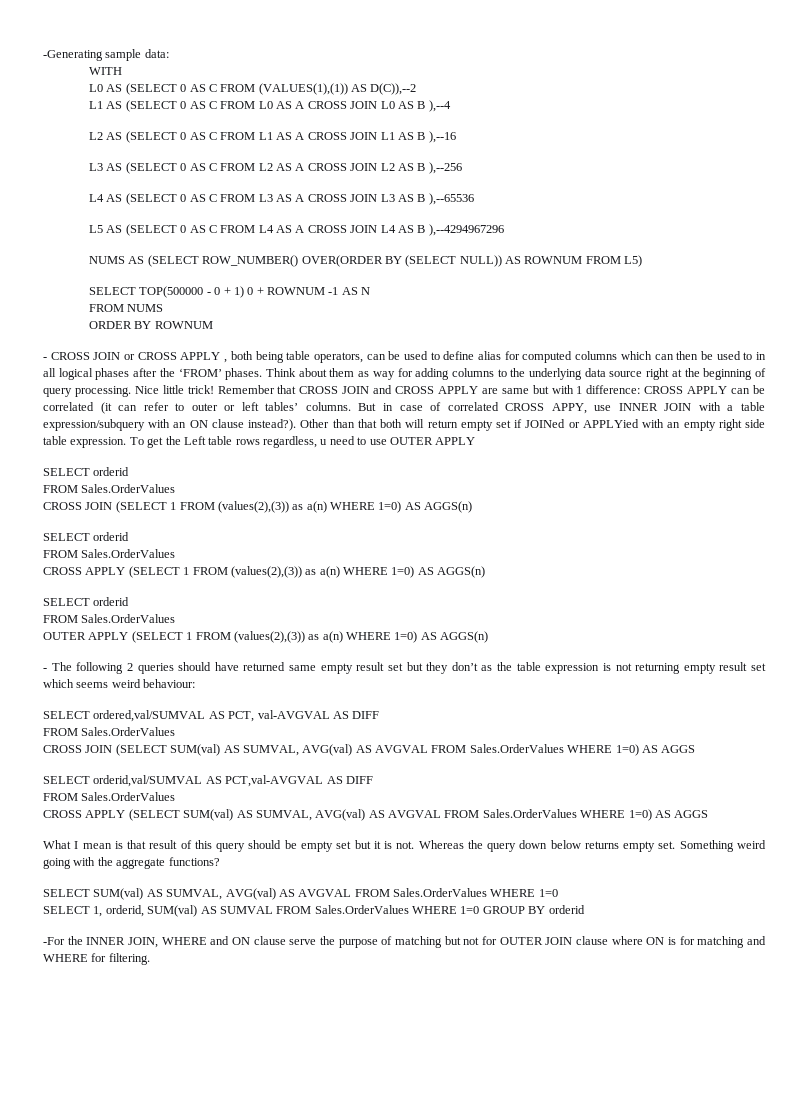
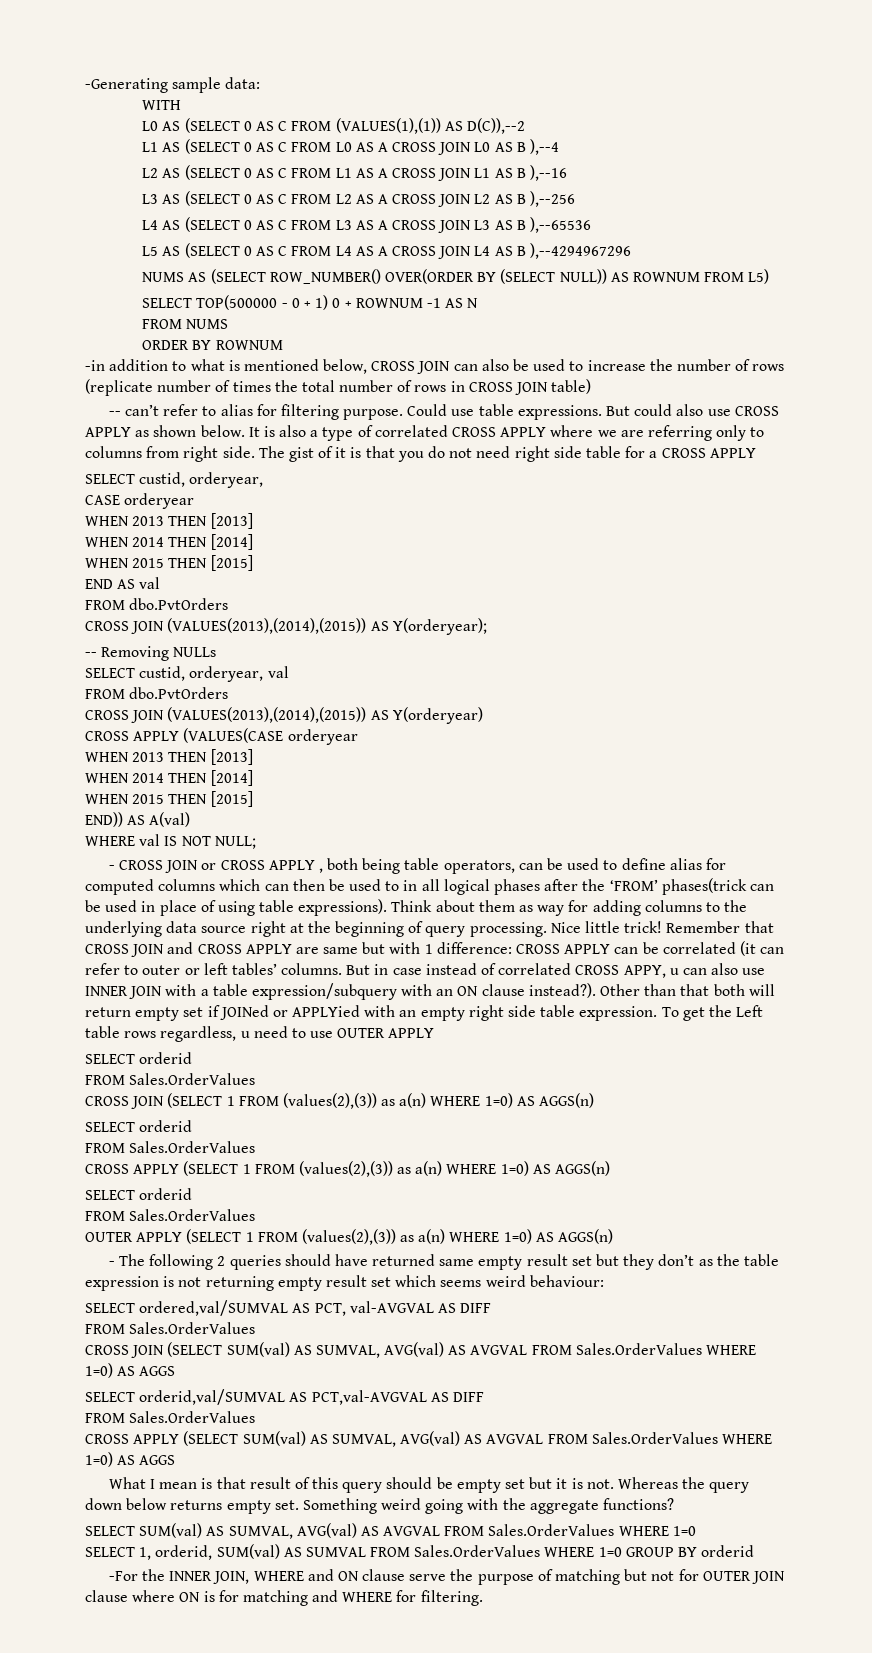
(213, 325) none -> [85,359,785,374] [85,379,592,396] [108,404,779,420] [85,425,765,441] [85,446,756,462] [85,472,264,488] [85,493,195,509] [85,513,253,529] [85,534,253,550] [85,555,253,571] [85,577,161,589] [85,598,229,610] [85,618,487,635] [85,646,217,661] [85,666,289,682] [85,687,229,699] [85,707,483,724] [85,728,358,745] [85,749,253,765] [85,770,253,786] [85,791,253,807] [85,812,191,827] [85,834,256,849] // -in addition to what is mentioned below, CROSS JOIN can also be used to increase the number of rows (replicate number of times the total number of rows in CROSS JOIN table) // -- can’t refer to alias for filtering purpose. Could use table expressions. But could also use CROSS APPLY as shown below. It is also a type of correlated CROSS APPLY where we are referring only to columns from right side. The gist of it is that you do not need right side table for a CROSS APPLY // SELECT custid, orderyear, // CASE orderyear // WHEN 2013 THEN [2013] // WHEN 2014 THEN [2014] // WHEN 2015 THEN [2015] // END AS val // FROM dbo.PvtOrders // CROSS JOIN (VALUES(2013),(2014),(2015)) AS Y(orderyear); // -- Removing NULLs // SELECT custid, orderyear, val // FROM dbo.PvtOrders // CROSS JOIN (VALUES(2013),(2014),(2015)) AS Y(orderyear) // CROSS APPLY (VALUES(CASE orderyear // WHEN 2013 THEN [2013] // WHEN 2014 THEN [2014] // WHEN 2015 THEN [2015] // END)) AS A(val) // WHERE val IS NOT NULL;
[225,368,263,380] phases. -> [661,878,774,895] [85,899,388,916] phases(trick can be used in place of using table expressions).
(423, 408) none -> [425,963,477,975] instead
(587, 408) none -> [669,963,739,975] u can also

